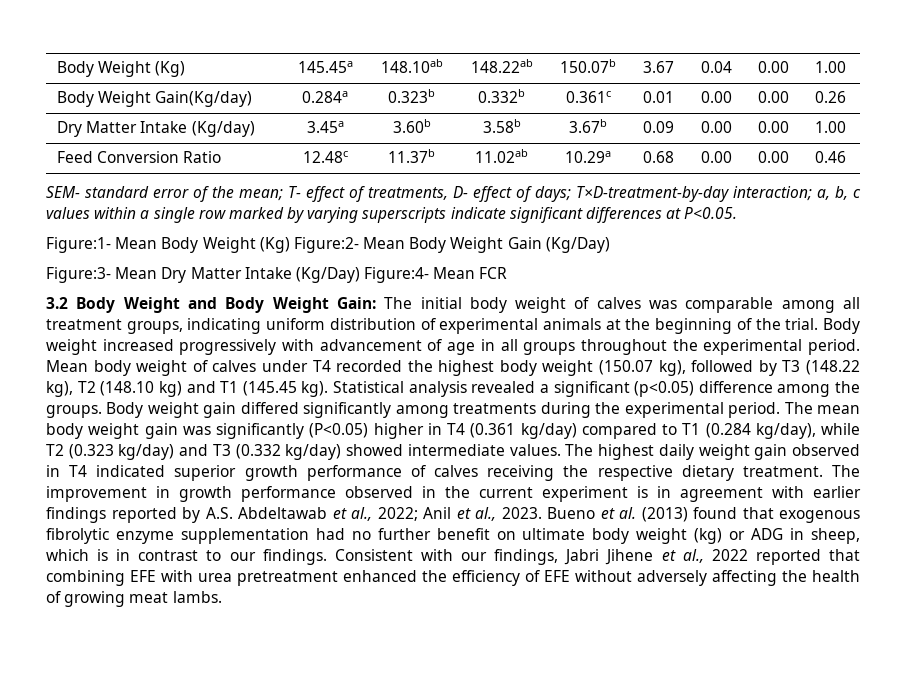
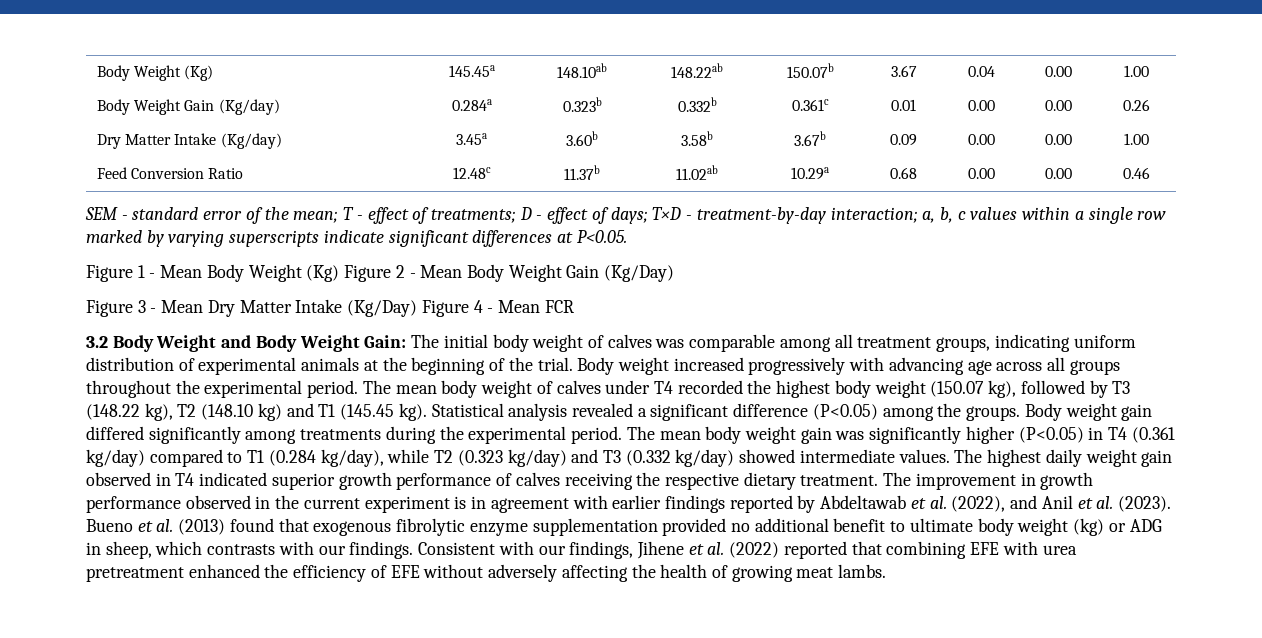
[155,91,253,107] Gain(Kg/day) -> [184,99,280,115] Gain (Kg/day)
[46,186,80,198] SEM- -> [85,207,128,220] SEM -
[288,186,729,202] T- effect of treatments, D- effect of days; T×D-treatment-by-day -> [343,207,826,224] T - effect of treatments; D - effect of days; T×D - treatment-by-day
[46,237,111,253] Figure:1- -> [86,265,156,282] Figure 1 -
[293,237,359,253] Figure:2- -> [344,265,416,282] Figure 2 -
[46,267,111,283] Figure:3- -> [86,300,157,317] Figure 3 -
[364,267,430,283] Figure:4- -> [421,300,494,317] Figure 4 -
[319,339,495,355] advancement of age in -> [888,357,1043,375] advancing age across
[46,360,88,372] Mean -> [362,380,437,394] The mean
[634,381,773,397] (p<0.05) difference -> [733,403,878,420] difference (P<0.05)
[309,423,424,439] (P<0.05) higher -> [965,426,1084,444] higher (P<0.05)
[205,507,233,519] A.S. -> (816, 504) none
[351,507,542,521] al., 2022; Anil et al., 2023. -> [929,495,1171,512] al. (2022), and Anil et al. (2023).
[315,528,516,540] had no further benefit on -> [662,518,906,536] provided no additional benefit to
[97,549,222,561] is in contrast to -> [207,541,314,555] contrasts with
[564,549,600,565] Jabri -> (634, 550) none
[682,549,748,563] al., 2022 -> [707,542,780,558] al. (2022)

